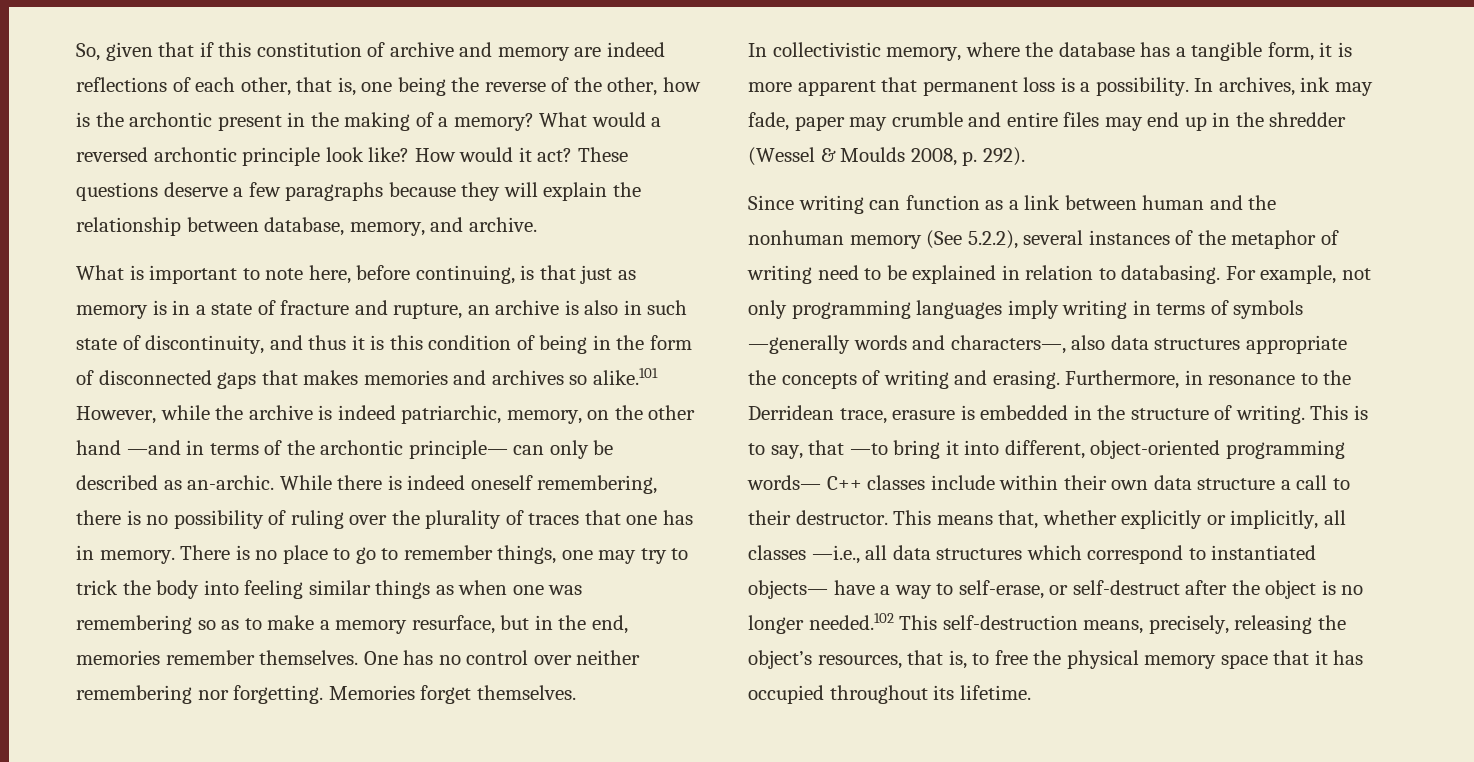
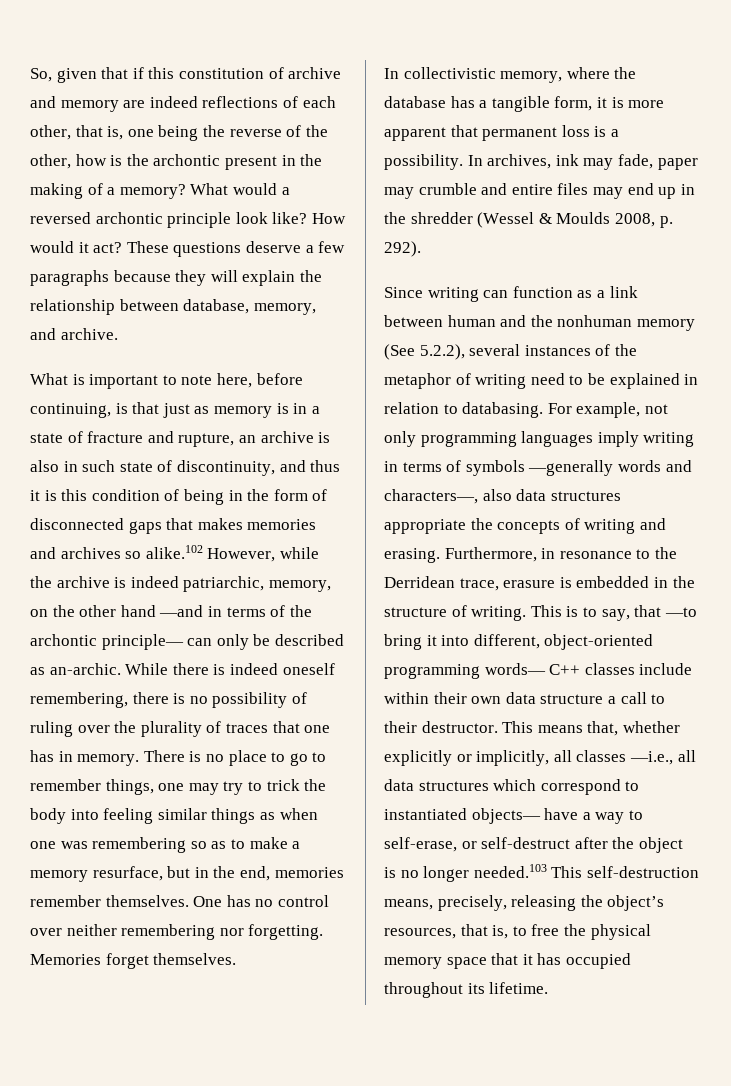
[592,368,658,385] alike.101 -> [145,545,203,559] alike.102
[808,613,894,630] needed.102 -> [473,864,547,878] needed.103

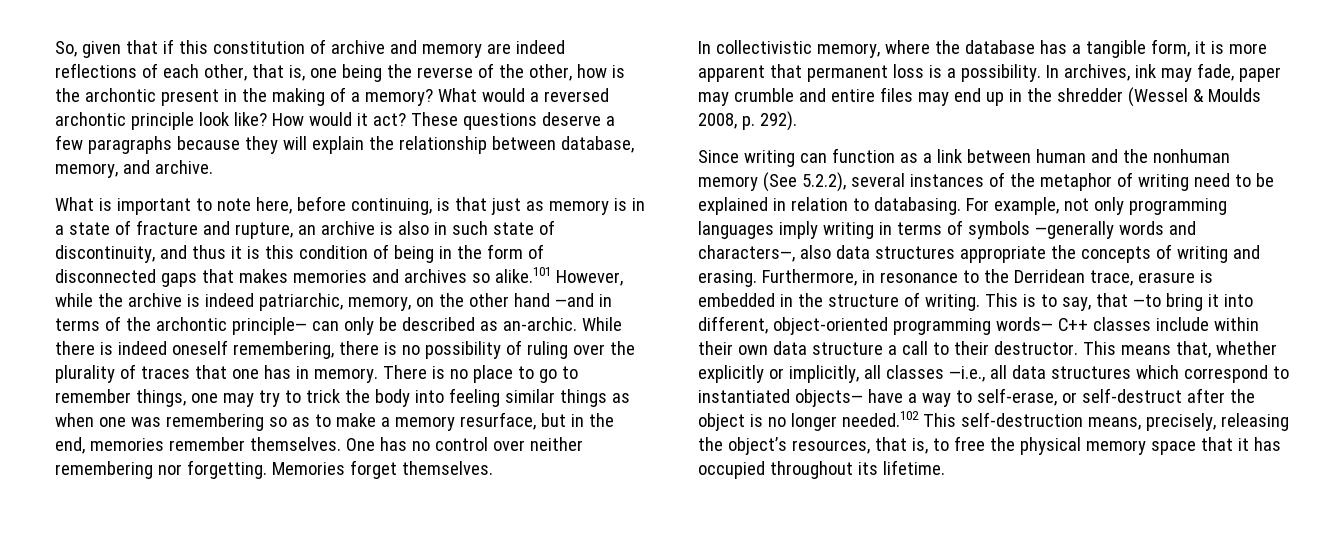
[145,545,203,559] alike.102 -> [494,267,551,283] alike.101
[473,864,547,878] needed.103 -> [841,411,919,427] needed.102

